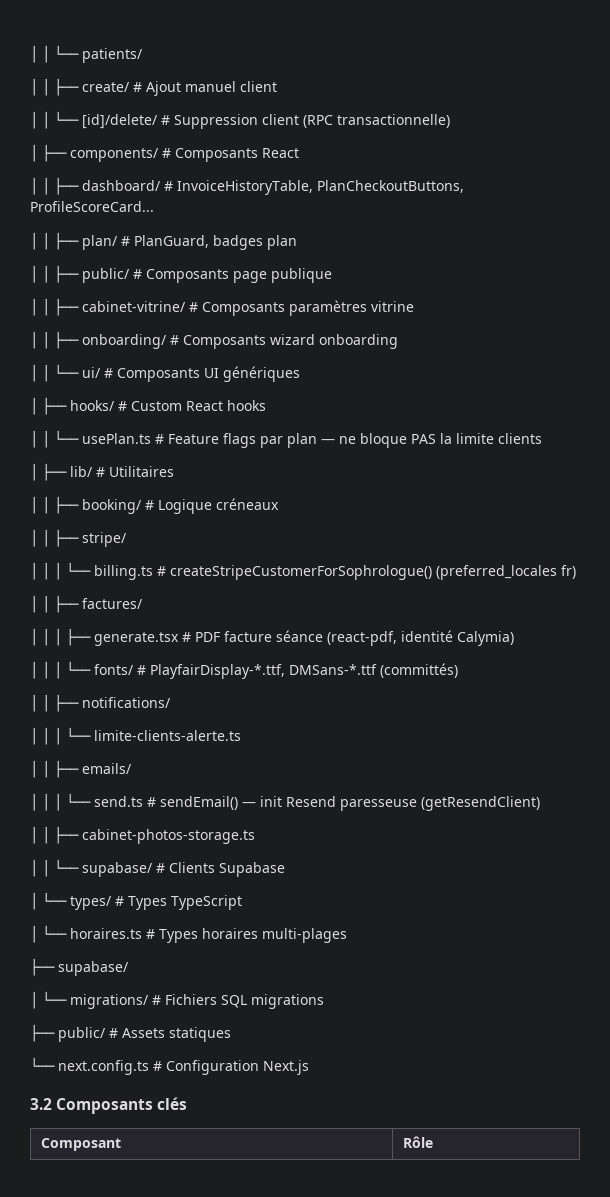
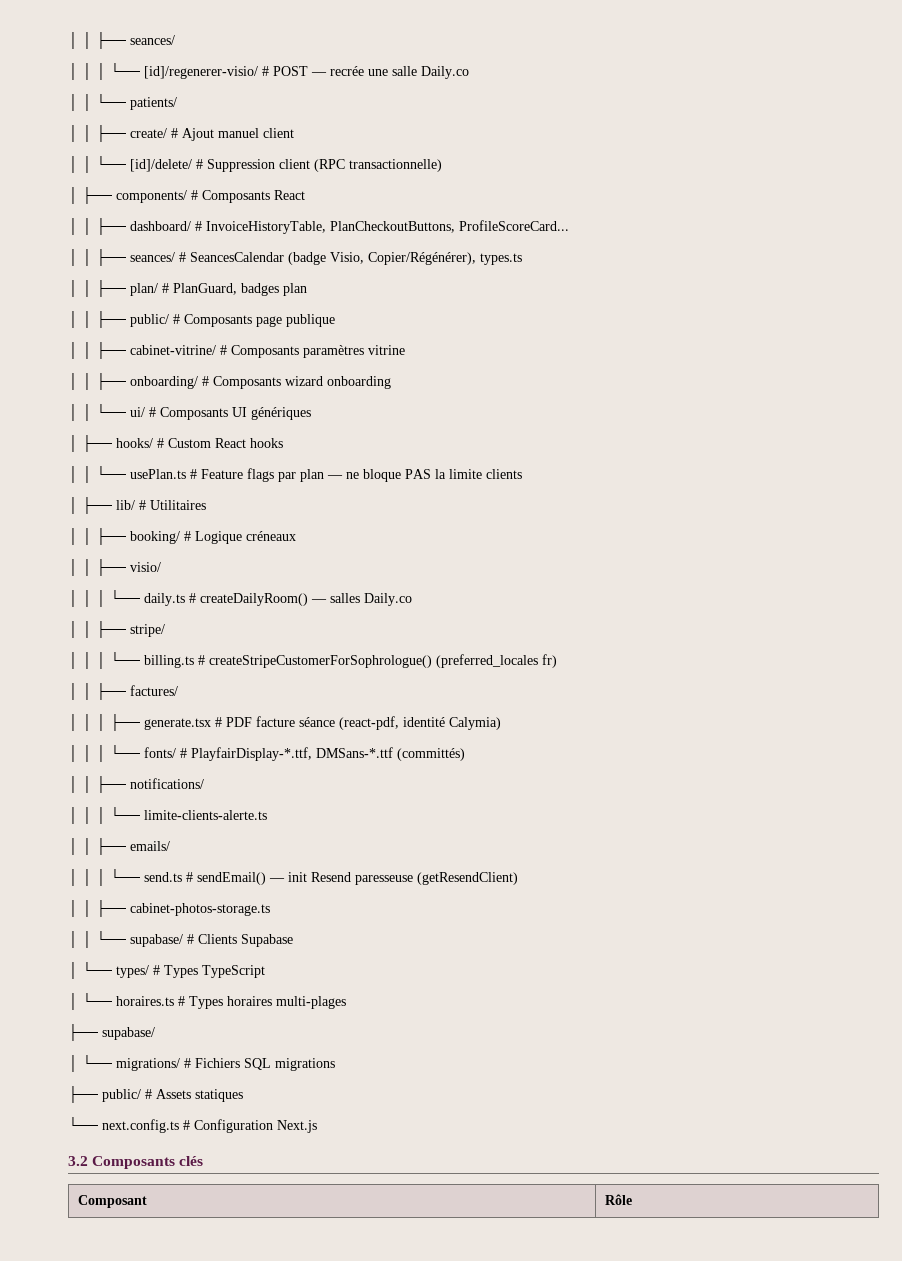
[30,45,50,63] │ │ -> [68,32,175,49] [68,63,469,80] [68,94,92,111] │ │ ├── seances/ // │ │ │ └── [id]/regenerer-visio/ # POST — recrée une salle Daily.co // │ │
(154, 206) none -> [68,249,522,266] // │ │ ├── seances/ # SeancesCalendar (badge Visio, Copier/Régénérer), types.ts
(279, 504) none -> [68,559,161,576] [68,590,412,607] // │ │ ├── visio/ // │ │ │ └── daily.ts # createDailyRoom() — salles Daily.co

